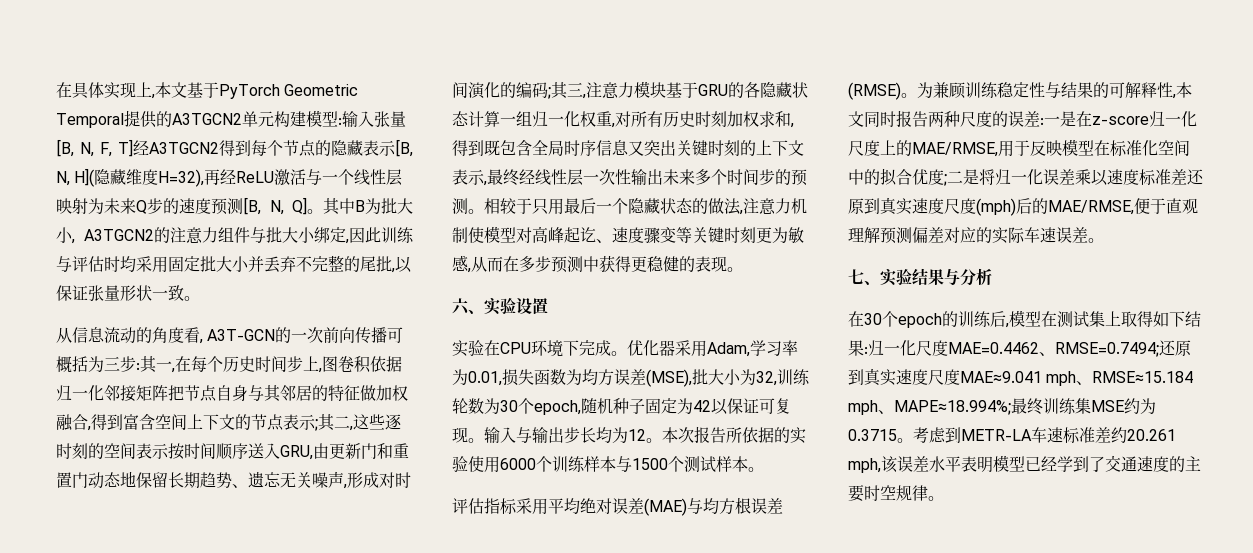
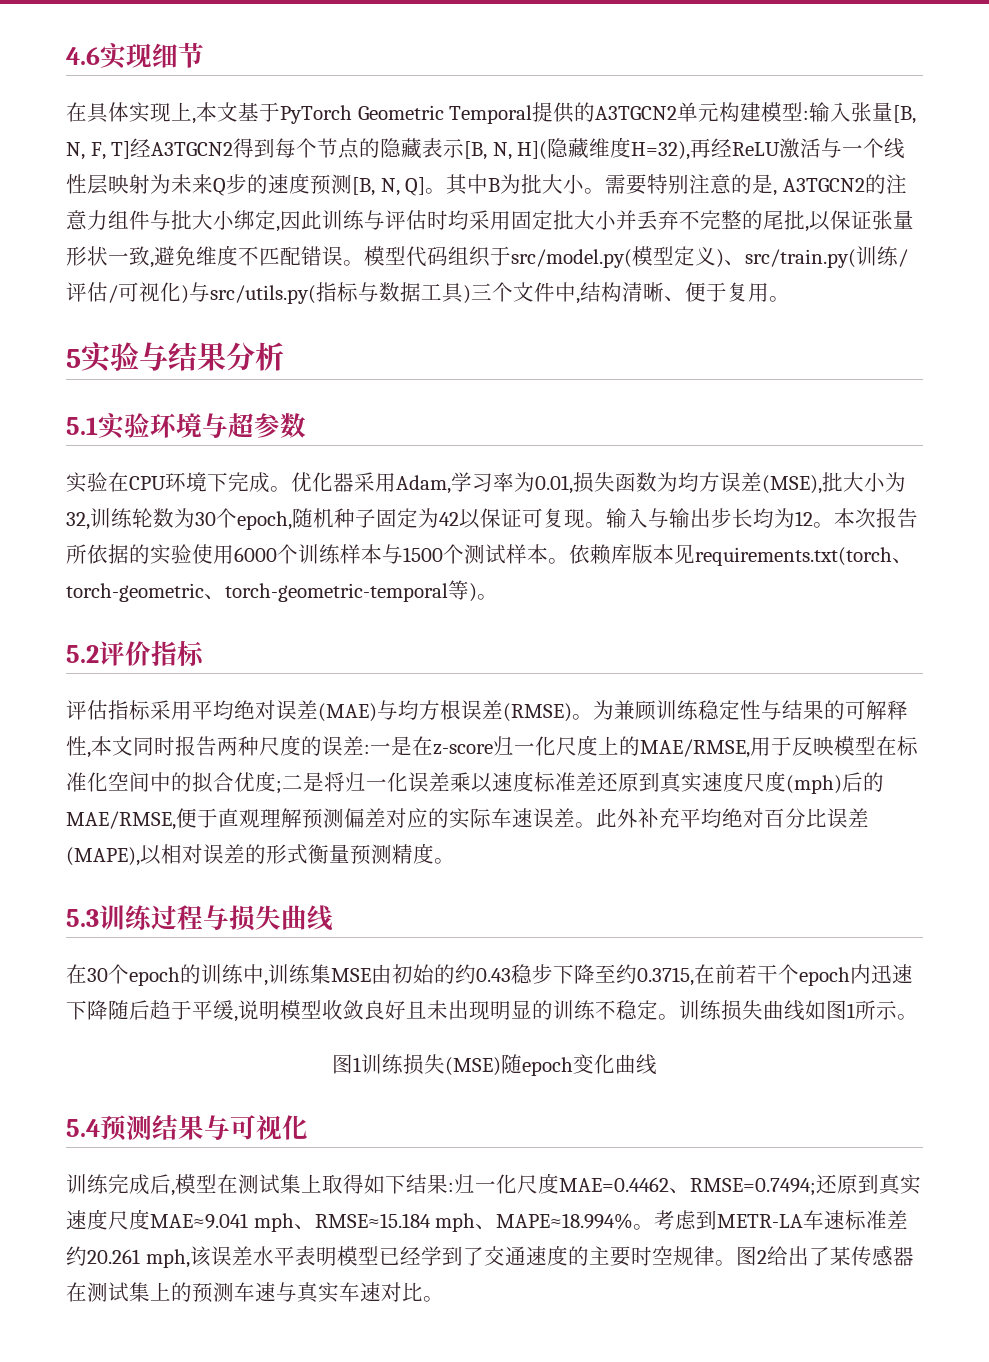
(56, 90) none -> [66,42,204,69] 4.6实现细节 //
(73, 235) none -> [584,174,774,195] 。需要特别注意的是
[184,296,200,301] [56,327,404,344] [56,356,402,373] [56,385,408,402] [56,414,402,431] [56,443,409,460] [56,471,411,489] [452,81,808,99] [452,111,794,128] [452,140,804,156] [452,169,807,186] [452,198,807,215] [452,226,804,244] [452,255,743,273] [452,298,548,315] 。 // 从信息流动的角度看, A3T-GCN的一次前向传播可概括为三步:其一,在每个历史时间步上,图卷积依据归一化邻接矩阵把节点自身与其邻居的特征做加权融合,得到富含空间上下文的节点表示;其二,这些逐时刻的空间表示按时间顺序送入GRU,由更新门和重置门动态地保留长期趋势、遗忘无关噪声,形成对时间演化的编码;其三,注意力模块基于GRU的各隐藏状态计算一组归一化权重,对所有历史时刻加权求和,得到既包含全局时序信息又突出关键时刻的上下文表示,最终经线性层一次性输出未来多个时间步的预测。相较于只用最后一个隐藏状态的做法,注意力机制使模型对高峰起讫、速度骤变等关键时刻更为敏感,从而在多步预测中获得更稳健的表现。 // 六、实验设置 -> [150,245,908,268] [66,282,790,304] [66,342,284,373] [66,413,306,439] ,避免维度不匹配错误。模型代码组织于src/model.py(模型定义)、src/train.py(训练/评估/可视化)与src/utils.py(指标与数据工具)三个文件中,结构清晰、便于复用。 // 5实验与结果分析 // 5.1实验环境与超参数
(764, 469) none -> [569,544,913,566] [66,580,498,602] [66,640,205,667] 依赖库版本见requirements.txt(torch、torch-geometric、torch-geometric-temporal等)。 // 5.2评价指标
[848,268,992,286] // 七、实验结果与分析 -> [596,808,869,828] [66,843,455,866] [66,905,333,931] 此外补充平均绝对百分比误差(MAPE),以相对误差的形式衡量预测精度。 // 5.3训练过程与损失曲线
(991, 319) none -> [243,964,913,986] [66,1000,918,1022] [332,1054,657,1076] [66,1115,308,1141] [66,1174,150,1195] 中,训练集MSE由初始的约0.43稳步下降至约0.3715,在前若干个epoch内迅速下降随后趋于平缓,说明模型收敛良好且未出现明显的训练不稳定。训练损失曲线如图1所示。 // 图1训练损失(MSE)随epoch变化曲线 // 5.4预测结果与可视化 // 训练完成
[894,398,1156,415] [848,429,897,441] MAPE≈18.994%;最终训练集MSE约为0.3715 -> [496,1213,634,1230] MAPE≈18.994%
(944, 498) none -> [735,1245,914,1266] [66,1282,444,1303] 图2给出了某传感器在测试集上的预测车速与真实车速对比。

